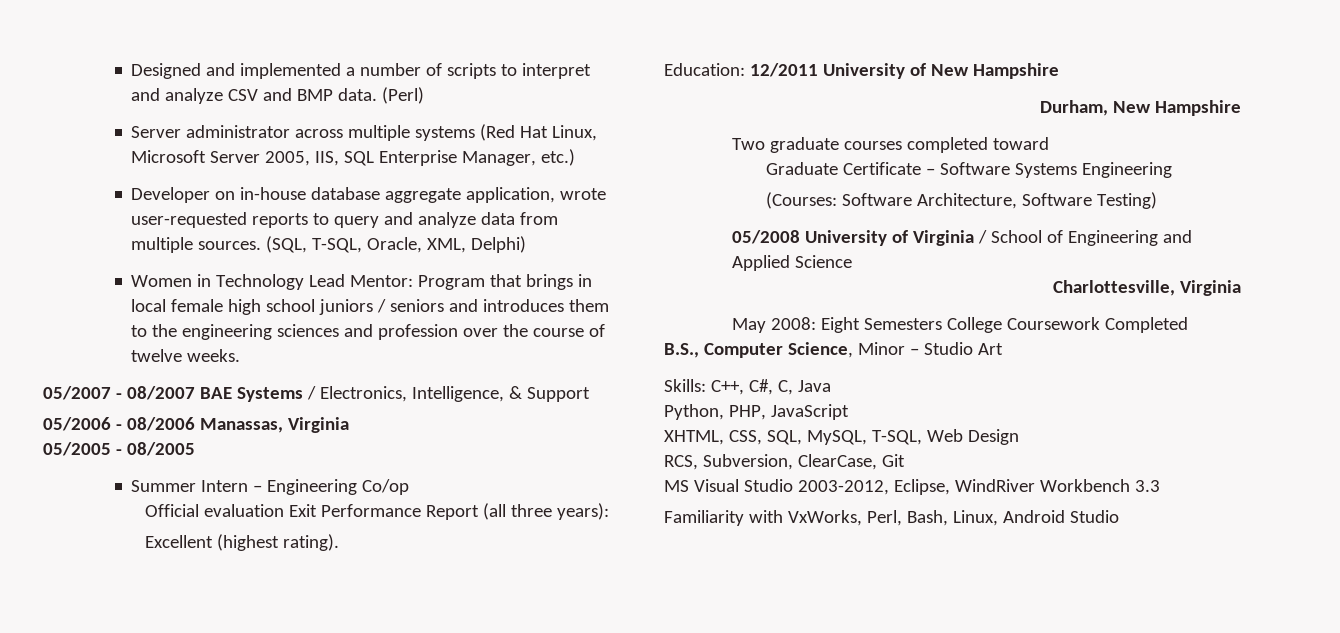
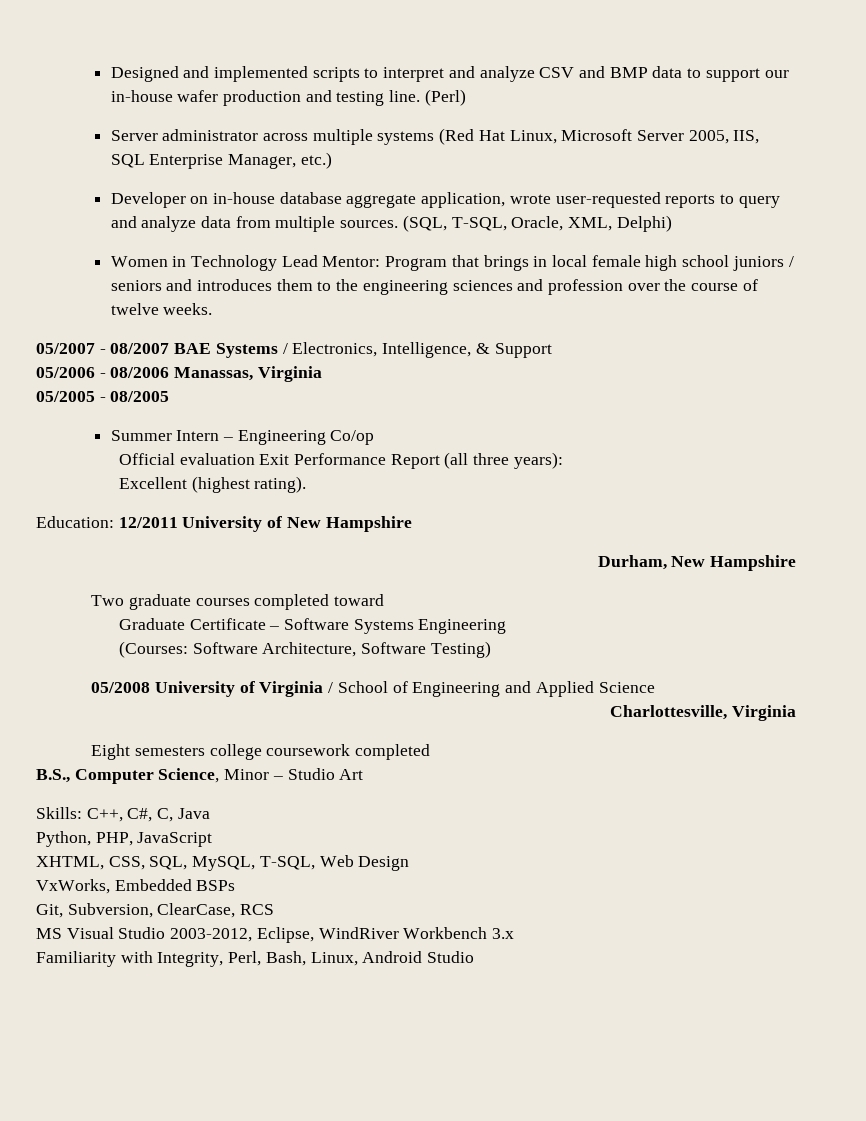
[346,63,443,76] a number of -> (308, 74) none
[338,88,378,101] data. -> [652,66,789,82] [110,90,421,106] data to support our in-house wafer production and testing line.
[731,317,1188,333] May 2008: Eight Semesters College Coursework Completed -> [91,744,431,760] Eight semesters college coursework completed
[664,455,698,470] RCS, -> [36,879,236,894] [36,904,63,918] VxWorks, Embedded BSPs // Git,
[881,454,905,467] Git -> [240,904,275,915] RCS
[1134,480,1160,492] 3.3 -> [492,928,515,939] 3.x
[787,510,862,526] VxWorks, -> [157,952,224,967] Integrity,

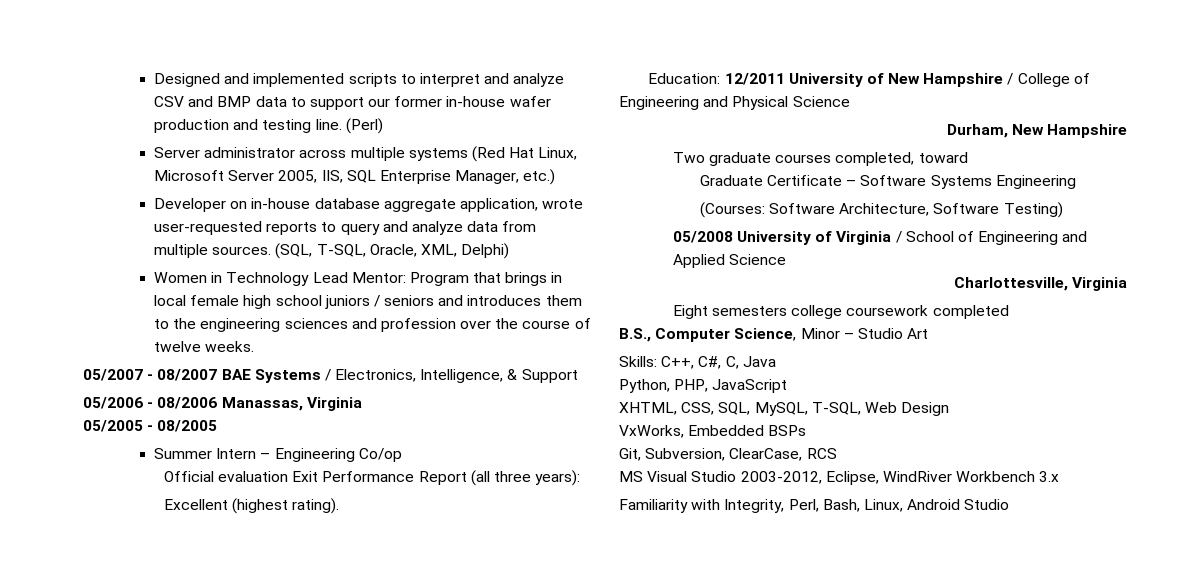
(789, 74) none -> [394,96,443,107] former
(412, 524) none -> [1007,73,1090,87] [619,96,850,110] / College of Engineering and Physical Science
[254,594,330,610] completed -> [835,152,915,166] completed,

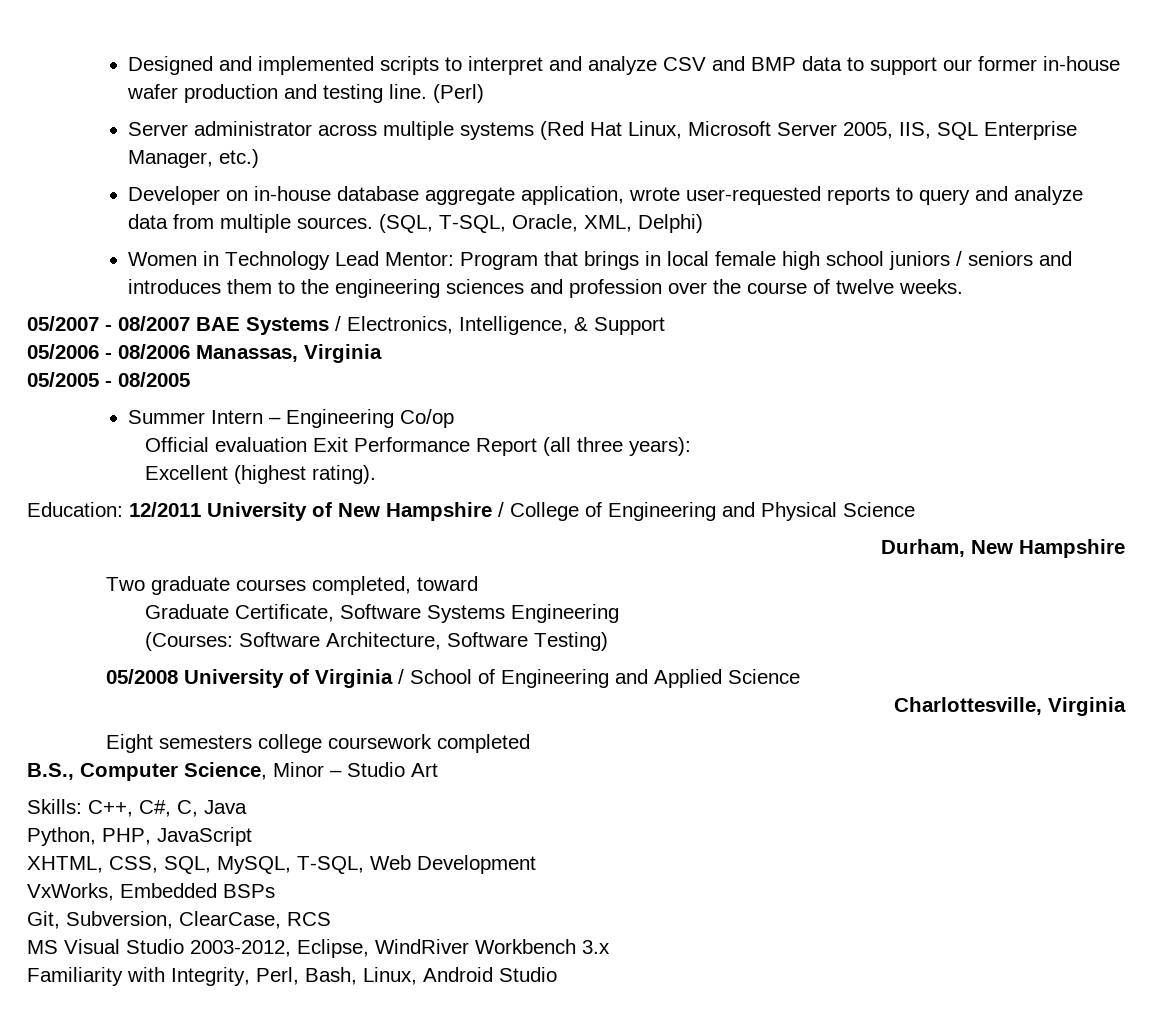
[767,175,857,186] Certificate – -> [235,604,335,622] Certificate,
[901,402,950,416] Design -> [417,855,536,874] Development

